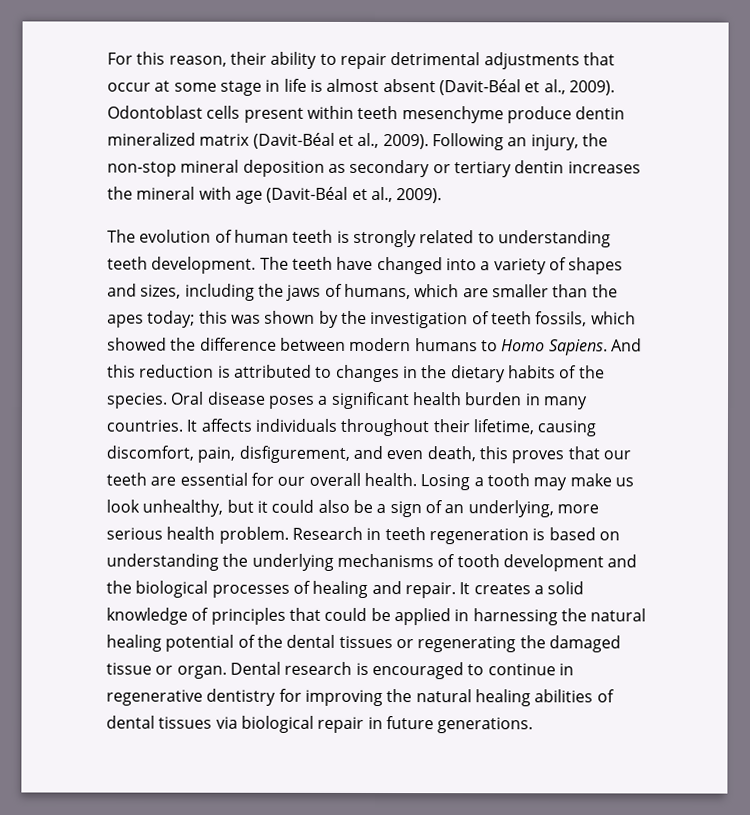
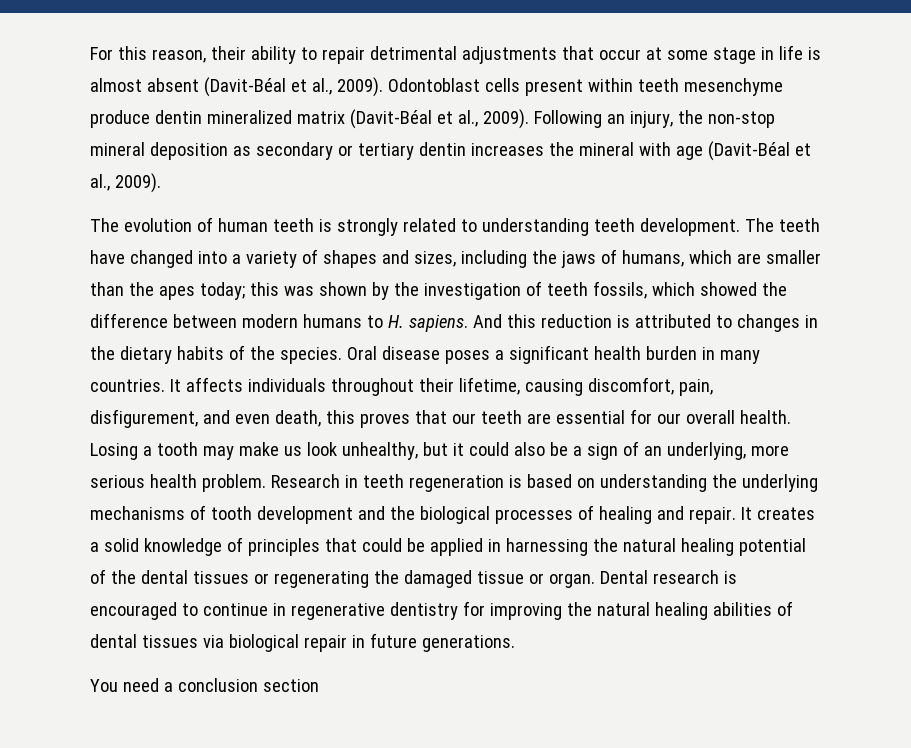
[501,339,608,356] Homo Sapiens. -> [387,315,468,332] H. sapiens.
(534, 725) none -> [90,678,319,692] // You need a conclusion section

